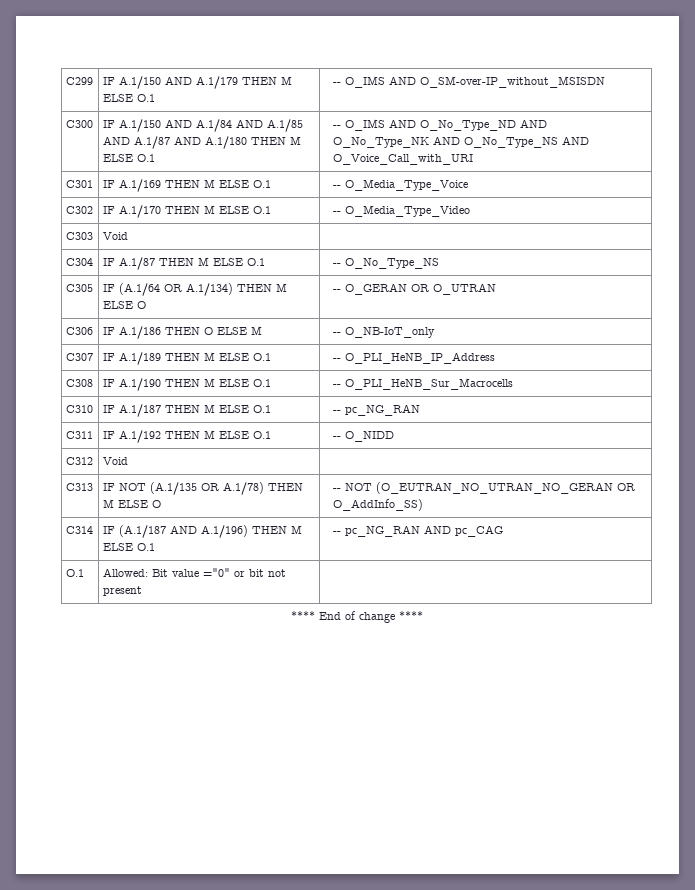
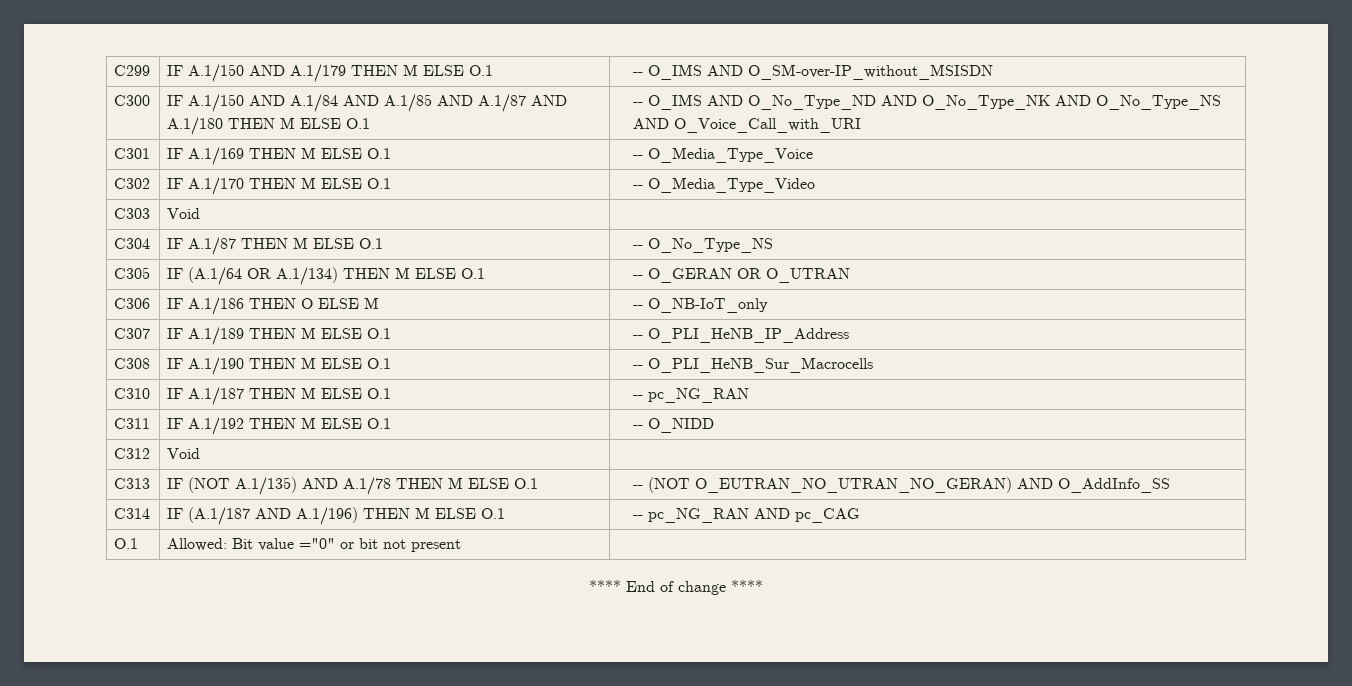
[136,301,146,309] O -> [461,268,486,279] O.1
[118,482,303,495] [102,499,161,508] [333,482,636,494] [333,499,424,511] NOT (A.1/135 OR A.1/78) THEN M ELSE O | -- NOT (O_EUTRAN_NO_UTRAN_NO_GERAN OR O_AddInfo_SS) -> [188,477,539,495] [633,477,1171,493] (NOT A.1/135) AND A.1/78 THEN M ELSE O.1 | -- (NOT O_EUTRAN_NO_UTRAN_NO_GERAN) AND O_AddInfo_SS

